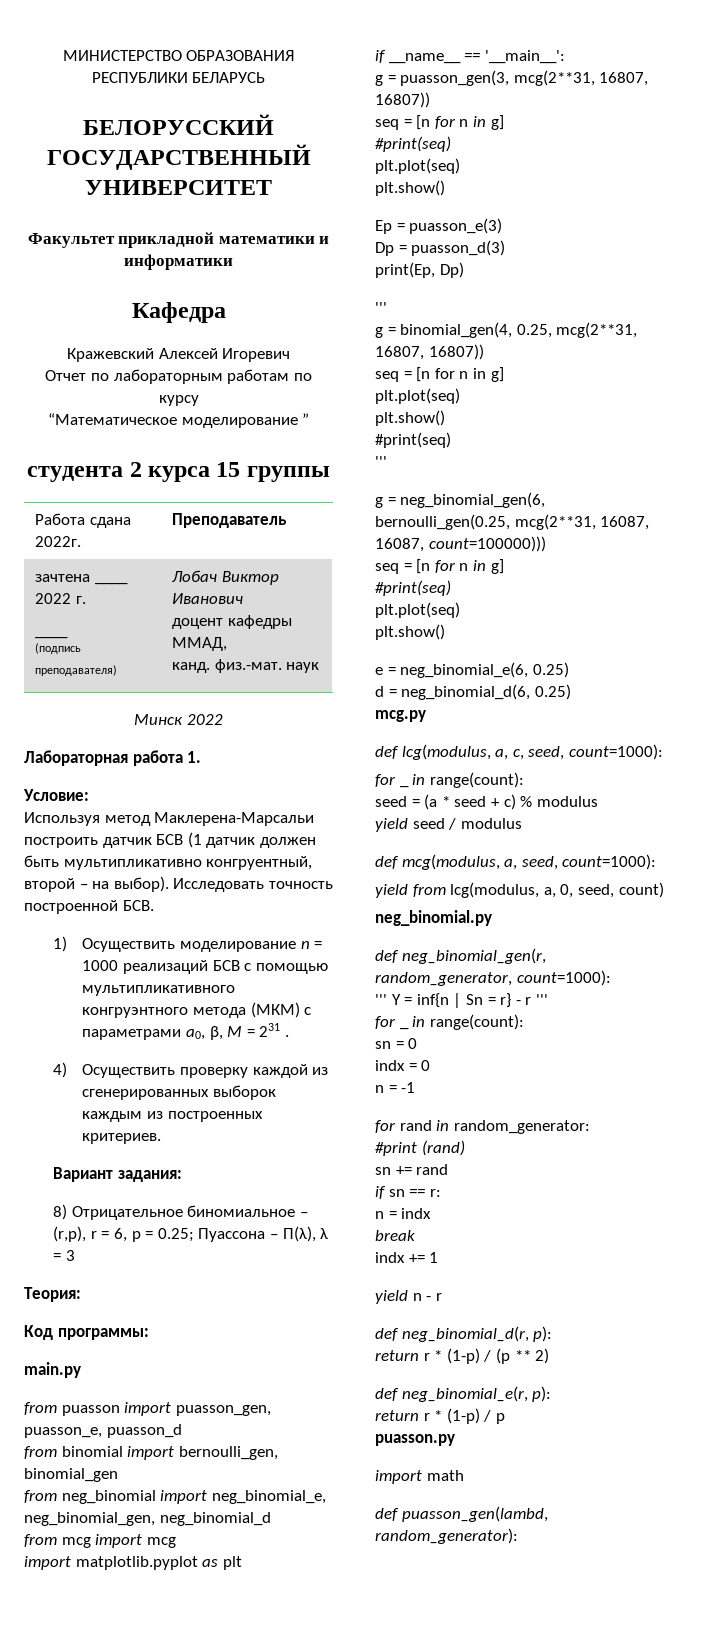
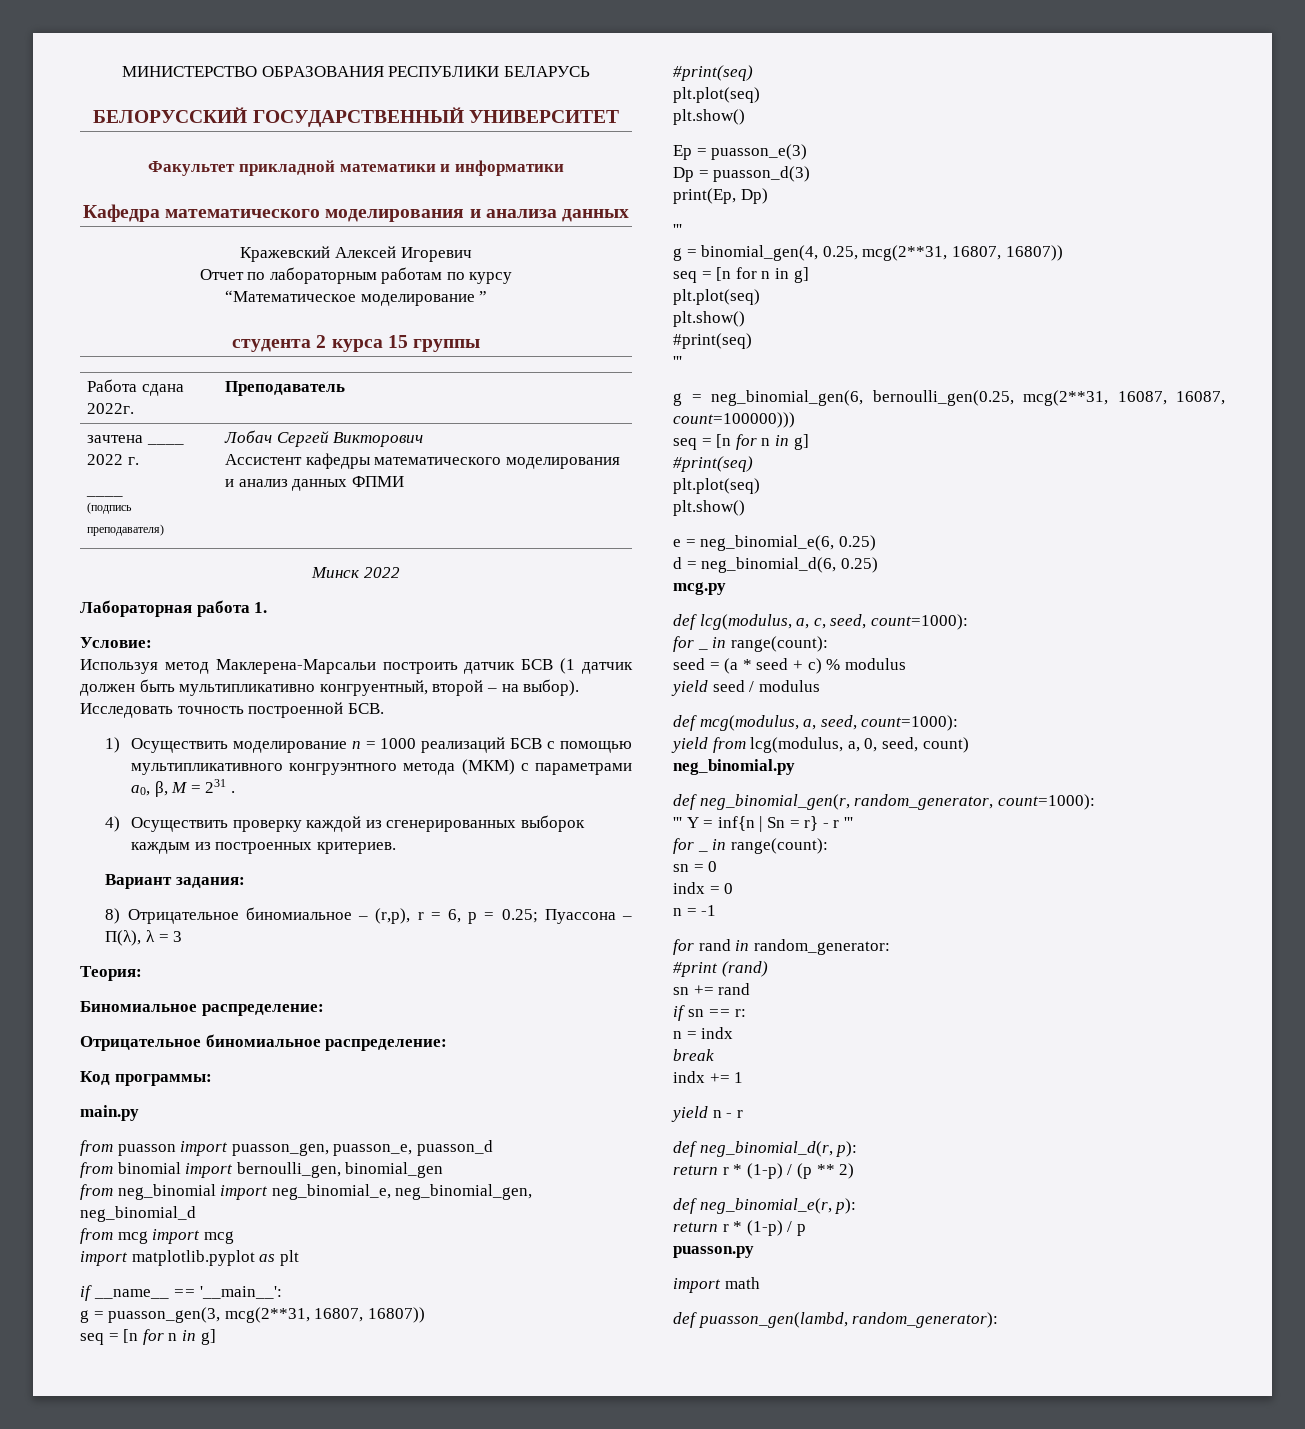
(226, 312) none -> [165,209,630,222] математического моделирования и анализа данных
[221,571,279,585] [172,593,244,604] [172,615,292,629] [172,637,228,651] [172,659,320,673] Виктор Иванович // доцент кафедры ММАД, // канд. физ.-мат. наук -> [276,431,424,447] [224,453,620,469] [224,476,404,491] Сергей Викторович // Ассистент кафедры математического моделирования и анализ данных ФПМИ
(81, 1294) none -> [80,1001,324,1016] [80,1034,448,1051] // Биномиальное распределение: // Отрицательное биномиальное распределение:

